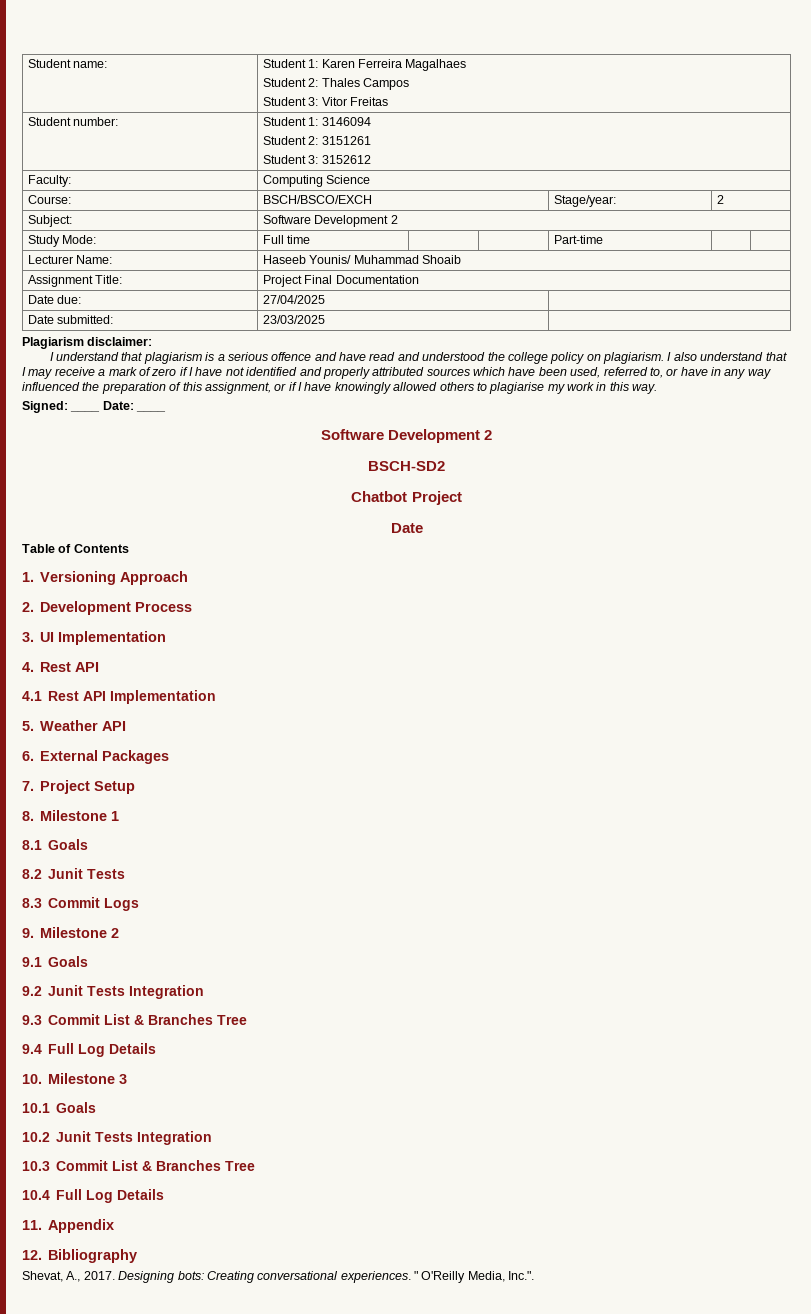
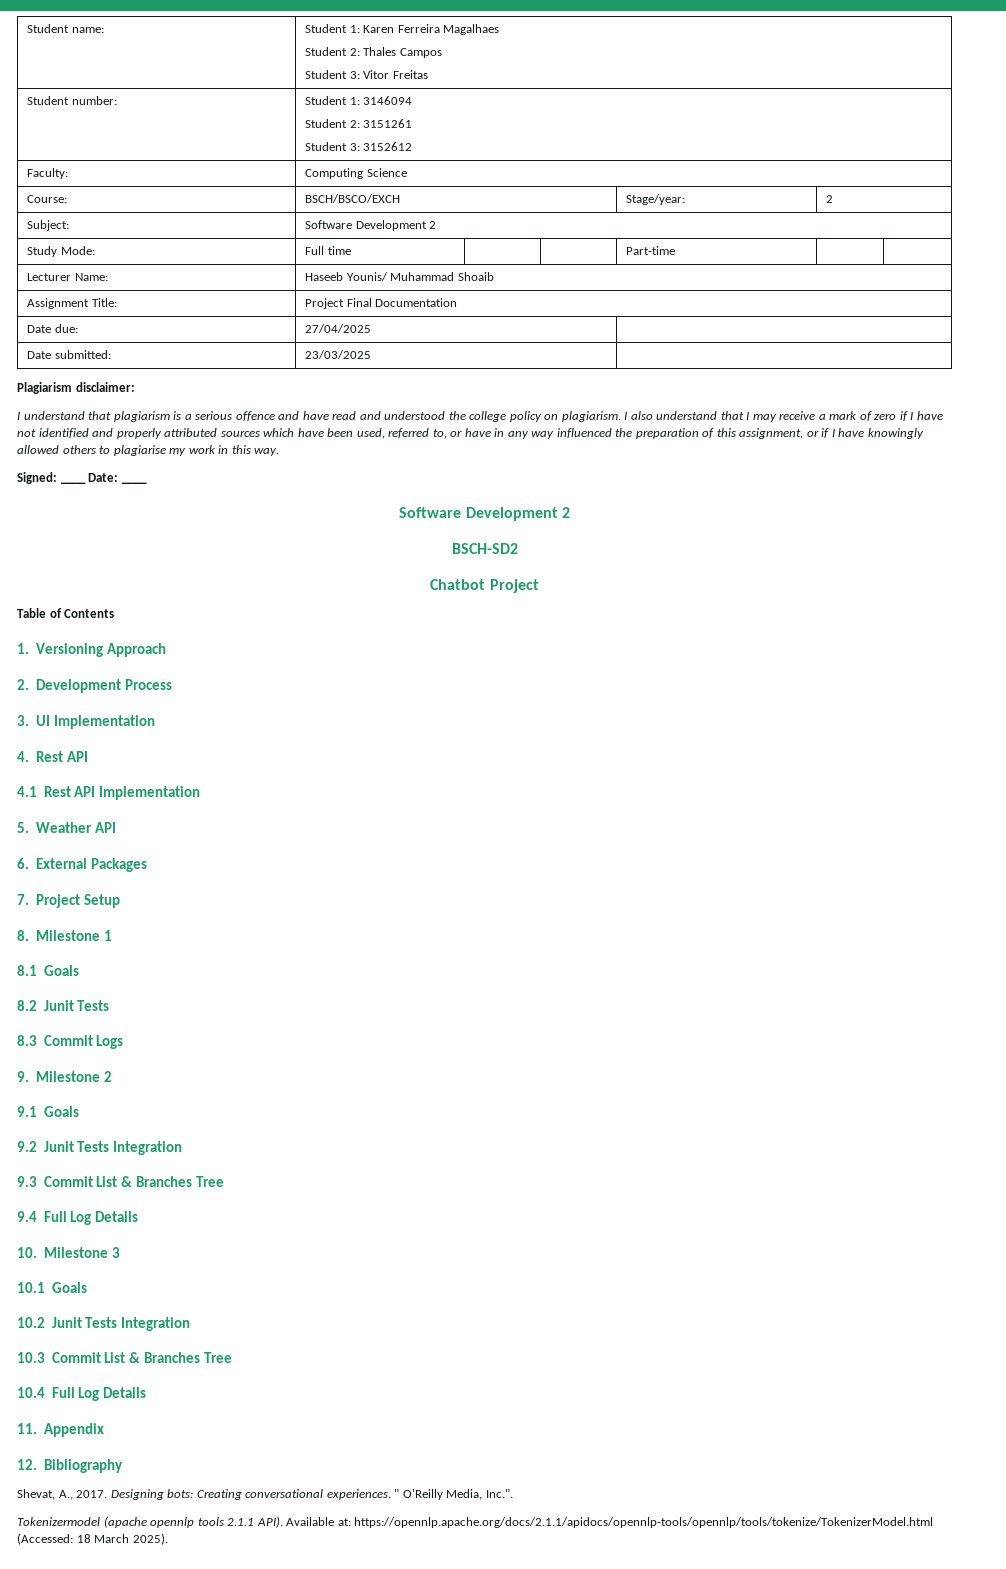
[390,523,423,533] // Date -> (539, 586) none
(535, 1275) none -> [17,1516,934,1528] [17,1533,168,1545] // Tokenizermodel (apache opennlp tools 2.1.1 API). Available at: https://opennlp.apache.org/docs/2.1.1/apidocs/opennlp-tools/opennlp/tools/tokenize/TokenizerModel.html (Accessed: 18 March 2025).

